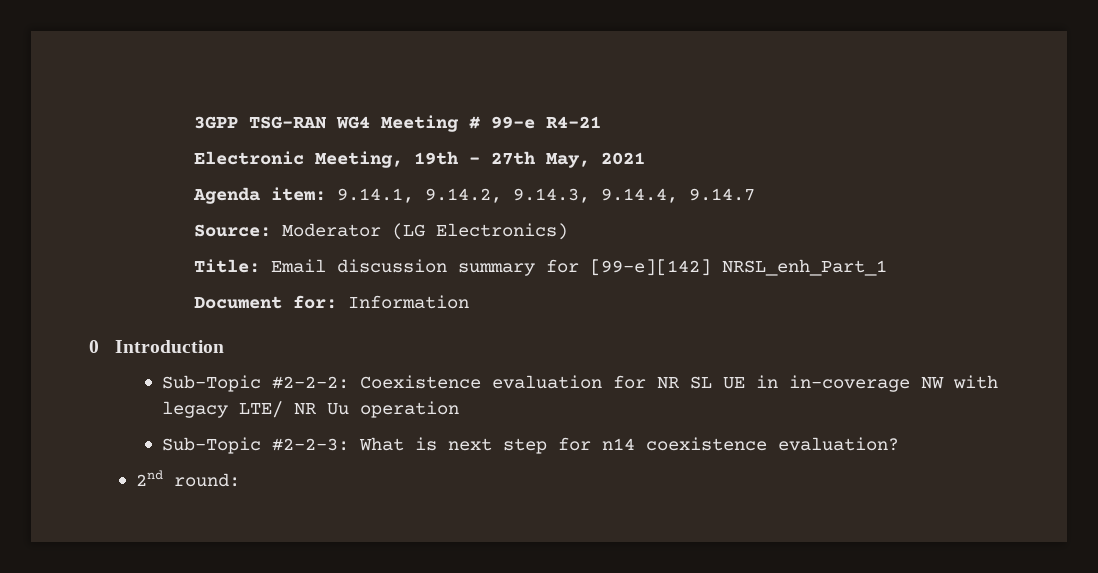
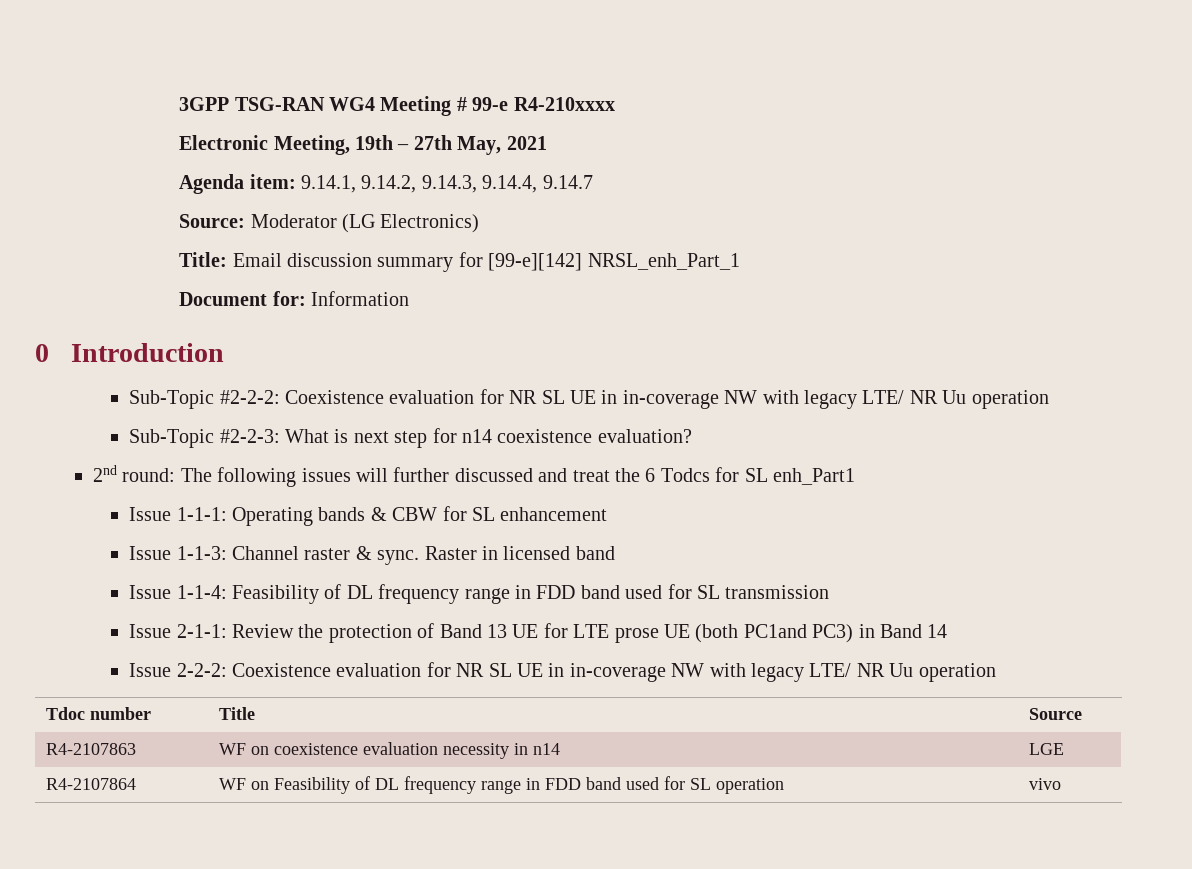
[546,116,602,128] R4-21 -> [513,97,615,111] R4-210xxxx
(241, 480) none -> [180,467,856,487] [129,506,608,526] [129,546,615,565] [129,584,830,604] [129,623,948,643] [129,662,996,682] [46,707,152,720] [219,707,256,720] [1029,708,1083,720] [46,743,137,755] [219,742,561,759] [1029,743,1065,755] [46,778,137,790] [219,776,785,794] [1029,778,1062,790] The following issues will further discussed and treat the 6 Todcs for SL enh_Part1 // Issue 1-1-1: Operating bands & CBW for SL enhancement // Issue 1-1-3: Channel raster & sync. Raster in licensed band // Issue 1-1-4: Feasibility of DL frequency range in FDD band used for SL transmission // Issue 2-1-1: Review the protection of Band 13 UE for LTE prose UE (both PC1and PC3) in Band 14 // Issue 2-2-2: Coexistence evaluation for NR SL UE in in-coverage NW with legacy LTE/ NR Uu operation // Tdoc number | Title | Source // R4-2107863 | WF on coexistence evaluation necessity in n14 | LGE // R4-2107864 | WF on Feasibility of DL frequency range in FDD band used for SL operation | vivo

